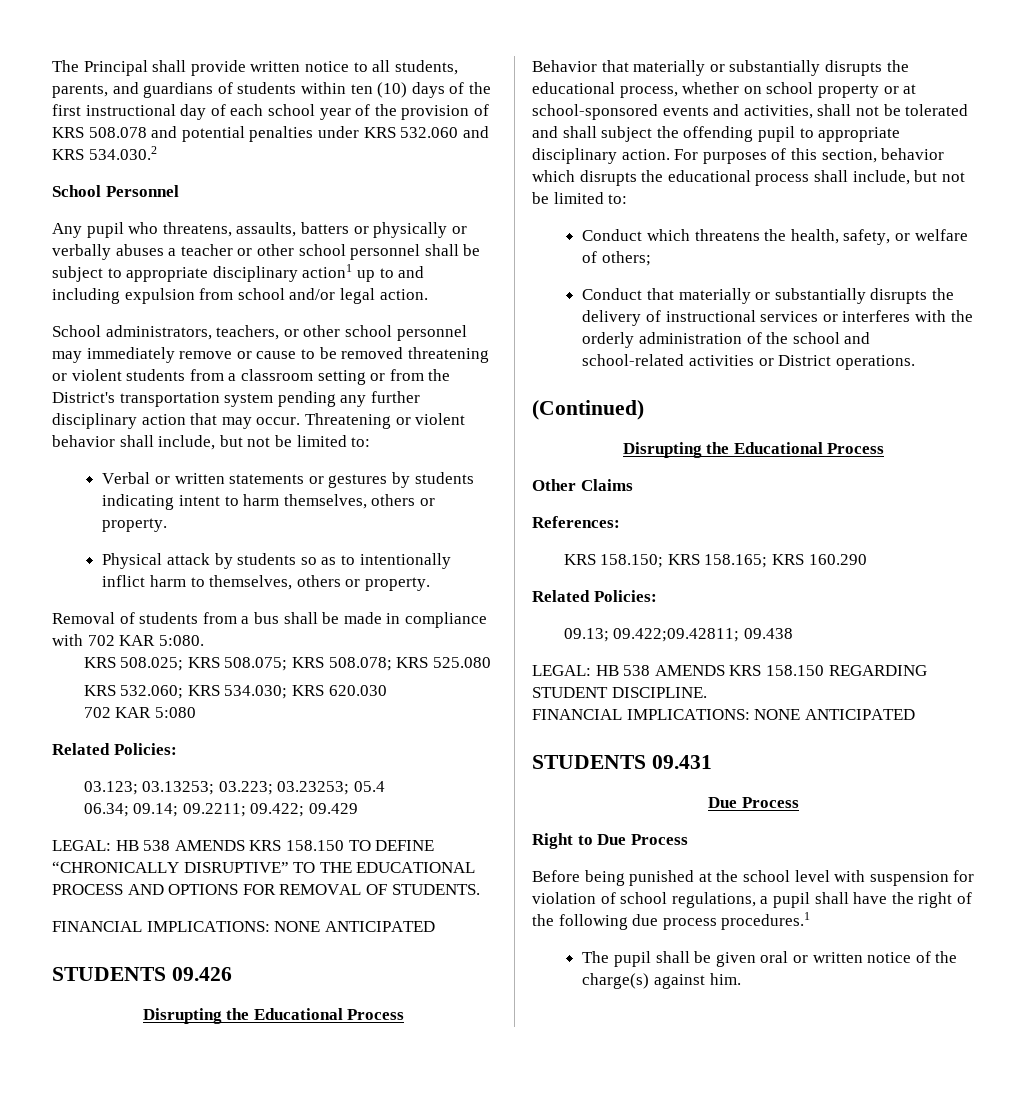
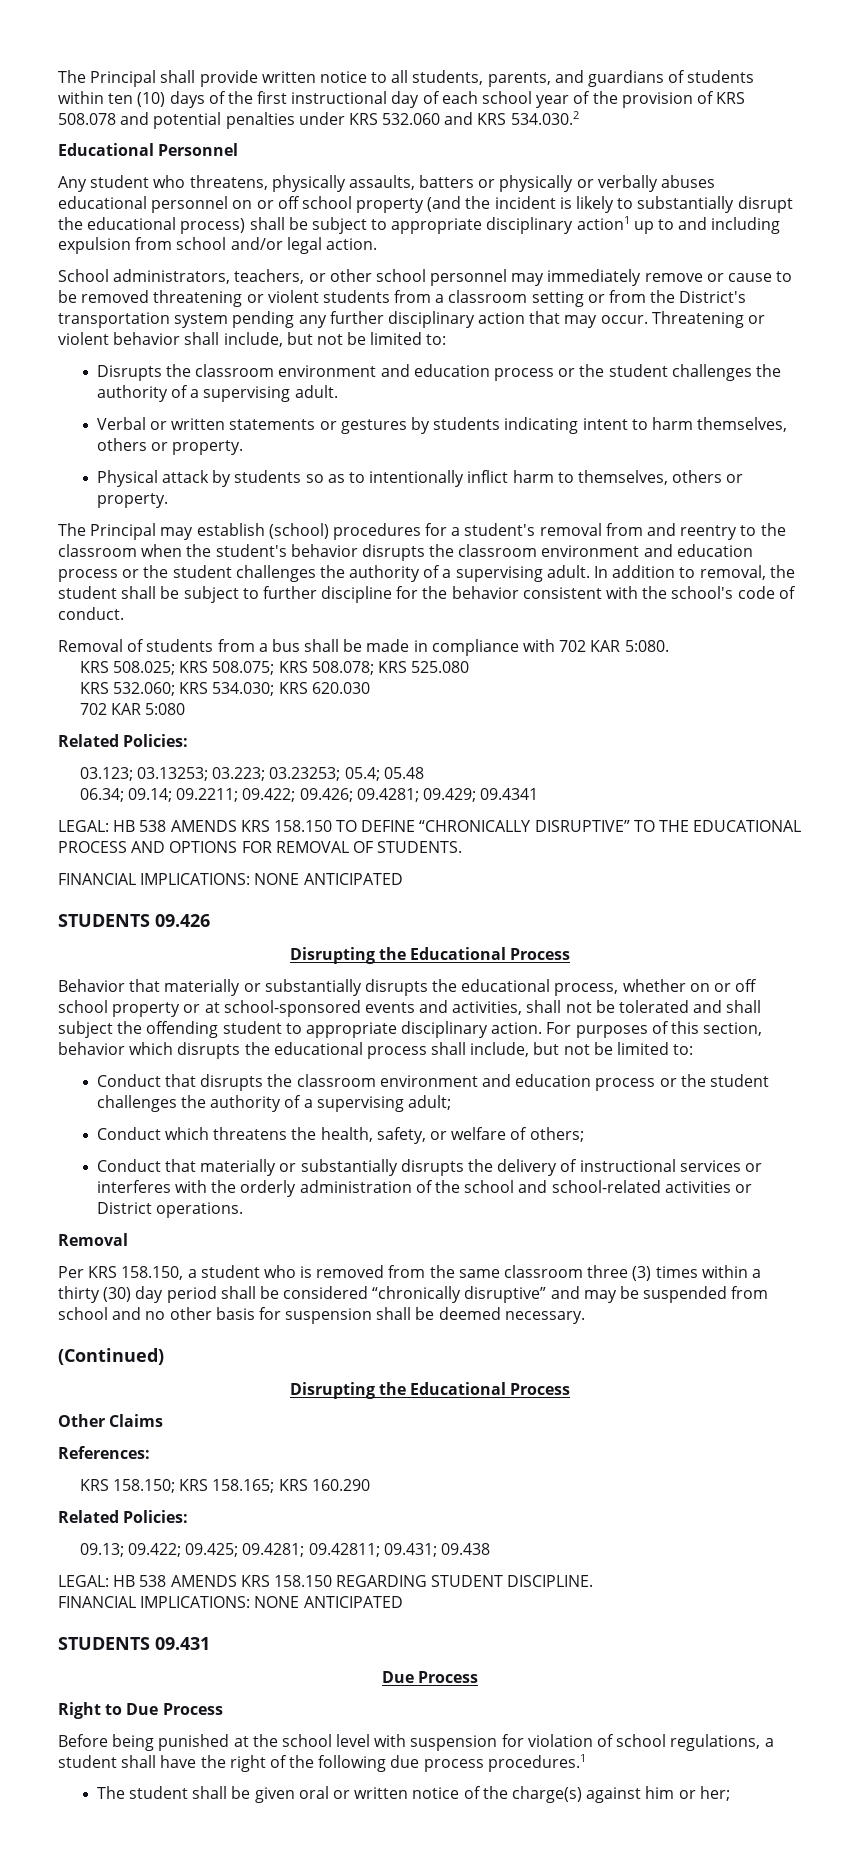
[52,185,101,197] School -> [58,143,154,156] Educational
[86,222,124,238] pupil -> [90,175,150,188] student
(232, 229) none -> [271,175,346,192] physically
[168,244,421,260] a teacher or other school personnel -> [58,196,793,213] [58,217,246,234] educational personnel on or off school property (and the incident is likely to substantially disrupt the educational process)
(371, 442) none -> [96,364,781,381] [96,385,338,402] // Disrupts the classroom environment and education process or the student challenges the authority of a supervising adult.
(430, 584) none -> [58,523,786,540] [58,544,753,561] [58,565,795,582] [58,586,796,603] [58,607,124,620] // The Principal may establish (school) procedures for a student's removal from and reentry to the classroom when the student's behavior disrupts the classroom environment and education process or the student challenges the authority of a supervising adult. In addition to removal, the student shall be subject to further discipline for the behavior consistent with the school's code of conduct.
[354,781,386,792] 05.4 -> [344,767,424,781] 05.4; 05.48
[309,803,359,814] 09.429 -> [299,788,539,802] 09.426; 09.4281; 09.429; 09.4341
(762, 90) none -> [714,979,758,992] or off
[757,126,795,142] pupil -> [222,1021,282,1034] student
(628, 199) none -> [96,1074,769,1091] [96,1095,452,1112] // Conduct that disrupts the classroom environment and education process or the student challenges the authority of a supervising adult;
(915, 362) none -> [58,1233,128,1246] [58,1265,761,1281] [58,1286,769,1303] [58,1307,585,1324] // Removal // Per KRS 158.150, a student who is removed from the same classroom three (3) times within a thirty (30) day period shall be considered “chronically disruptive” and may be suspended from school and no other basis for suspension shall be deemed necessary.
[613,628,740,642] 09.422;09.42811; -> [128,1543,437,1557] 09.422; 09.425; 09.4281; 09.42811; 09.431;
[772,892,810,908] pupil -> [58,1755,117,1768] student
[613,951,651,967] pupil -> [129,1786,189,1799] student
[709,973,741,985] him. -> [645,1786,730,1801] him or her;

